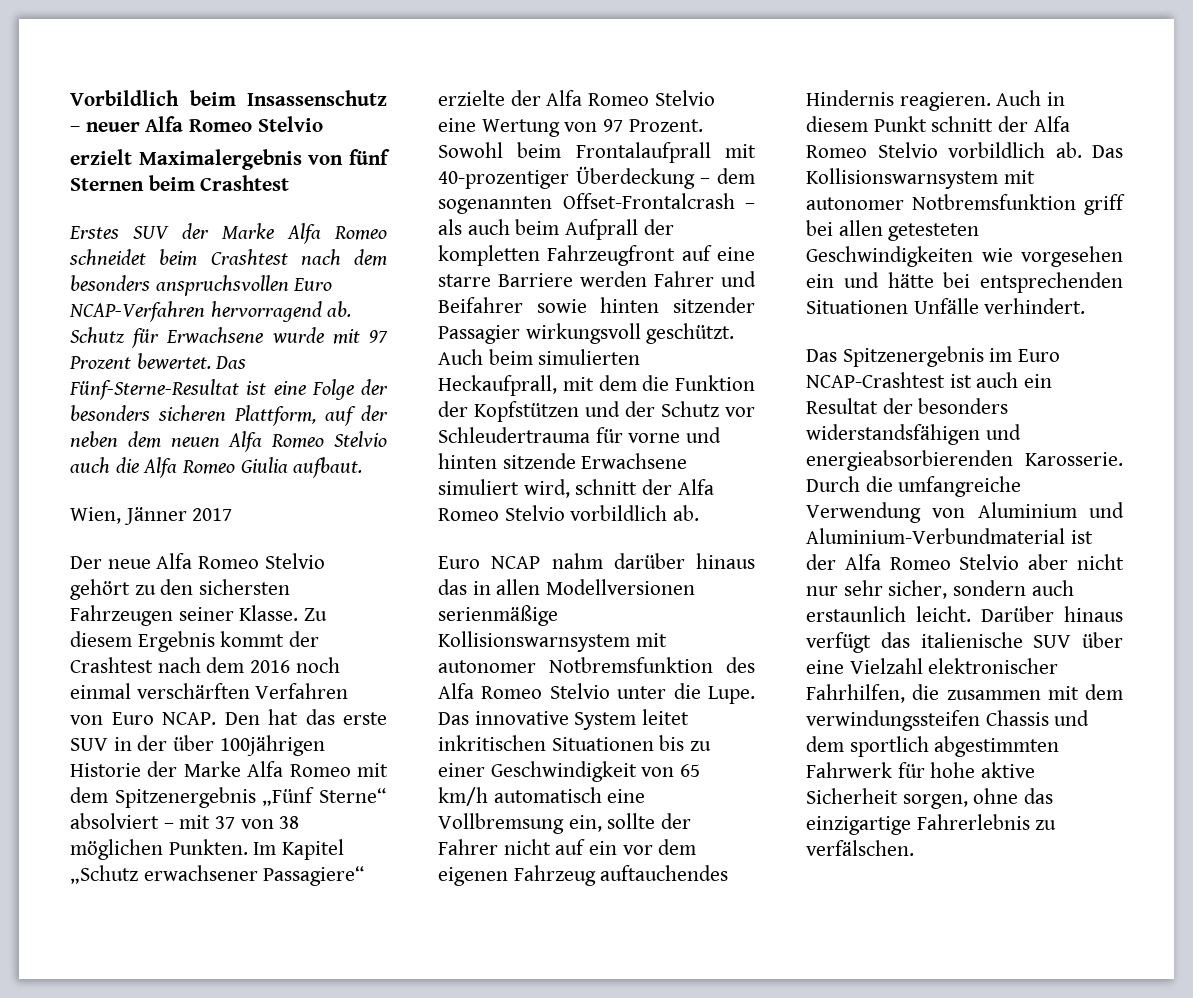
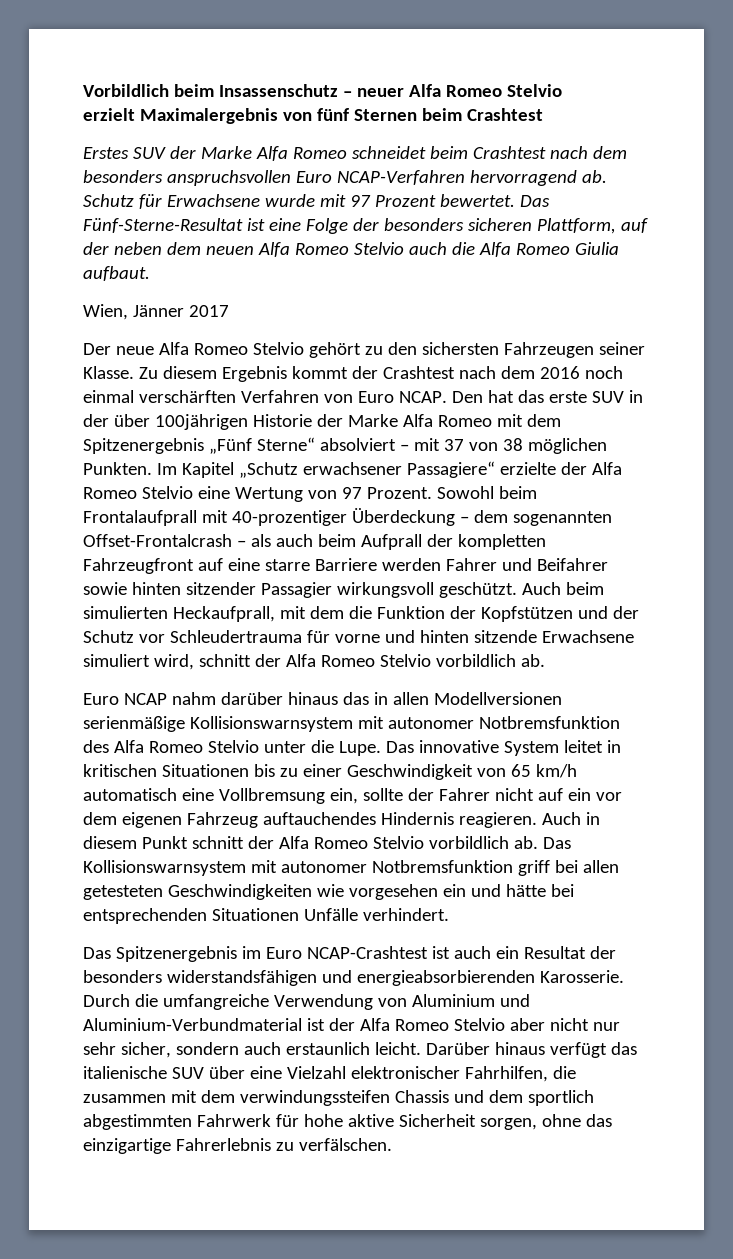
[438,735,546,751] inkritischen -> [606,740,621,753] [83,764,157,777] in kritischen

